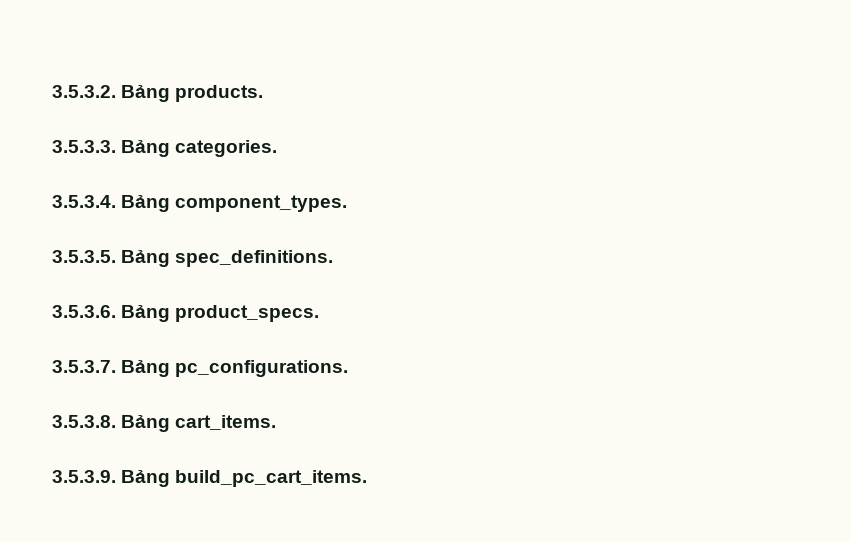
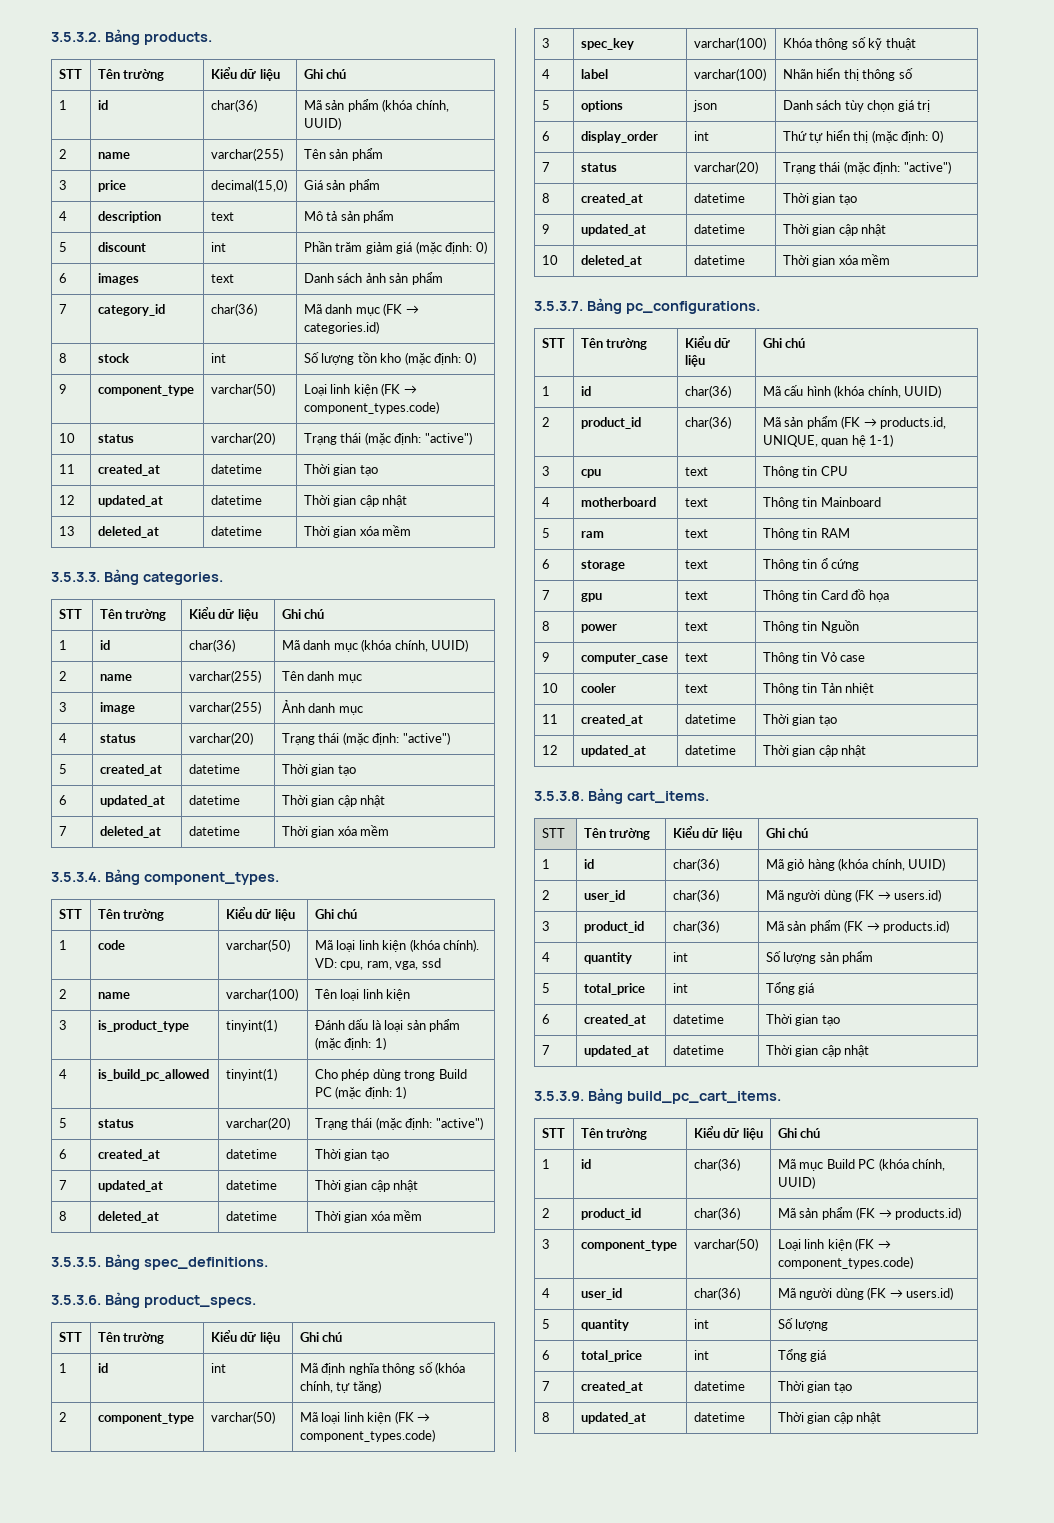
[52,140,278,157] [52,195,348,212] // 3.5.3.3. Bảng categories. // 3.5.3.4. Bảng component_types. -> [58,69,82,79] [97,69,165,81] [210,67,280,81] [303,69,347,79] [58,100,67,110] [97,100,108,110] [210,99,257,112] [303,99,449,112] [303,117,341,130] [58,149,67,159] [97,152,130,159] [210,148,283,161] [303,148,383,161] [58,180,67,190] [97,180,126,192] [210,179,287,192] [303,179,380,192] [58,211,67,221] [97,211,161,223] [210,212,234,221] [303,210,395,223] [58,242,67,252] [97,242,146,252] [210,242,226,252] [303,241,487,254] [58,273,67,283] [97,273,139,285] [210,274,234,283] [303,272,443,285] [58,304,67,314] [97,304,165,316] [210,303,257,316] [303,303,419,316] [303,321,379,334] [58,353,67,363] [97,353,129,363] [210,353,226,363] [303,352,476,365] [58,384,67,394] [97,385,194,396] [210,383,275,396] [303,383,417,396] [303,401,439,414] [58,433,75,443] [97,434,134,443] [210,432,275,445] [303,432,472,445] [58,464,75,474] [97,464,160,476] [210,464,262,474] [303,464,378,476] [58,495,75,505] [97,495,163,507] [210,495,262,505] [303,495,408,507] [58,526,75,536] [97,526,159,538] [210,526,262,536] [303,525,412,538] [51,569,223,585] [58,609,82,619] [99,609,167,621] [188,607,258,621] [281,609,325,619] [58,640,67,650] [99,640,110,650] [188,639,235,652] [281,639,469,652] [58,671,67,681] [99,674,132,681] [188,670,261,683] [281,671,362,683] [58,702,67,712] [99,702,135,714] [188,701,261,714] [281,700,363,715] [58,733,67,743] [99,734,136,743] [188,732,253,745] [281,732,450,745] [58,764,67,774] [99,764,162,776] [188,764,240,774] [281,764,356,776] [58,795,67,805] [99,795,165,807] [188,795,240,805] [281,795,386,807] [58,826,67,836] [99,826,161,838] [188,826,240,836] [281,825,390,838] [51,869,279,885] [58,909,82,919] [97,909,165,921] [225,907,295,921] [314,909,358,919] [58,940,67,950] [97,940,125,950] [225,939,290,952] [314,939,480,952] [314,958,441,970] [58,989,67,999] [97,992,130,999] [225,988,298,1001] [314,989,411,1001] [58,1020,67,1030] [97,1020,189,1032] [225,1019,277,1032] [314,1019,461,1032] [314,1037,386,1050] [58,1069,67,1079] [97,1069,209,1081] [225,1068,277,1081] [314,1069,467,1081] [314,1086,407,1099] [58,1118,67,1128] [97,1119,134,1128] [225,1117,290,1130] [314,1117,483,1130] [58,1149,67,1159] [97,1149,160,1161] [225,1149,277,1159] [314,1149,389,1161] [58,1180,67,1190] [97,1180,163,1192] [225,1180,277,1190] [314,1180,419,1192] [58,1211,67,1221] [97,1211,159,1223] [225,1211,277,1221] [314,1210,423,1223] // STT | Tên trường | Kiểu dữ liệu | Ghi chú // 1 | id | char(36) | Mã sản phẩm (khóa chính, UUID) // 2 | name | varchar(255) | Tên sản phẩm // 3 | price | decimal(15,0) | Giá sản phẩm // 4 | description | text | Mô tả sản phẩm // 5 | discount | int | Phần trăm giảm giá (mặc định: 0) // 6 | images | text | Danh sách ảnh sản phẩm // 7 | category_id | char(36) | Mã danh mục (FK → categories.id) // 8 | stock | int | Số lượng tồn kho (mặc định: 0) // 9 | component_type | varchar(50) | Loại linh kiện (FK → component_types.code) // 10 | status | varchar(20) | Trạng thái (mặc định: "active") // 11 | created_at | datetime | Thời gian tạo // 12 | updated_at | datetime | Thời gian cập nhật // 13 | deleted_at | datetime | Thời gian xóa mềm // 3.5.3.3. Bảng categories. // STT | Tên trường | Kiểu dữ liệu | Ghi chú // 1 | id | char(36) | Mã danh mục (khóa chính, UUID) // 2 | name | varchar(255) | Tên danh mục // 3 | image | varchar(255) | Ảnh danh mục // 4 | status | varchar(20) | Trạng thái (mặc định: "active") // 5 | created_at | datetime | Thời gian tạo // 6 | updated_at | datetime | Thời gian cập nhật // 7 | deleted_at | datetime | Thời gian xóa mềm // 3.5.3.4. Bảng component_types. // STT | Tên trường | Kiểu dữ liệu | Ghi chú // 1 | code | varchar(50) | Mã loại linh kiện (khóa chính). VD: cpu, ram, vga, ssd // 2 | name | varchar(100) | Tên loại linh kiện // 3 | is_product_type | tinyint(1) | Đánh dấu là loại sản phẩm (mặc định: 1) // 4 | is_build_pc_allowed | tinyint(1) | Cho phép dùng trong Build PC (mặc định: 1) // 5 | status | varchar(20) | Trạng thái (mặc định: "active") // 6 | created_at | datetime | Thời gian tạo // 7 | updated_at | datetime | Thời gian cập nhật // 8 | deleted_at | datetime | Thời gian xóa mềm
[52,360,349,377] [52,415,277,432] [52,470,368,487] // 3.5.3.7. Bảng pc_configurations. // 3.5.3.8. Bảng cart_items. // 3.5.3.9. Bảng build_pc_cart_items. -> [58,1332,82,1342] [97,1332,165,1344] [210,1330,280,1344] [299,1332,343,1342] [58,1363,67,1373] [97,1363,108,1373] [210,1363,226,1373] [299,1362,466,1375] [299,1380,381,1393] [58,1412,67,1422] [97,1413,194,1424] [210,1411,275,1424] [299,1411,431,1424] [299,1429,435,1442] [541,38,550,48] [580,38,634,50] [693,37,766,50] [782,37,916,50] [541,69,550,79] [580,69,608,79] [693,68,766,81] [782,68,913,81] [541,100,550,110] [580,100,623,112] [692,100,717,112] [782,100,931,112] [541,131,550,141] [580,131,658,143] [693,131,709,141] [782,130,943,143] [541,162,550,172] [580,163,617,172] [693,161,758,174] [782,161,951,174] [541,193,550,203] [580,193,643,205] [693,193,745,203] [782,193,857,205] [541,224,550,234] [580,224,646,236] [693,224,745,234] [782,224,887,236] [541,255,558,265] [580,255,642,267] [693,255,745,265] [782,254,891,267] [534,298,760,314] [541,338,565,348] [580,338,648,350] [684,336,731,348] [684,355,705,367] [762,338,806,348] [541,386,550,396] [580,386,591,396] [684,385,731,398] [762,385,942,398] [541,417,550,427] [580,417,641,429] [684,416,731,429] [762,416,947,429] [762,434,894,447] [541,466,550,476] [580,469,601,478] [684,467,708,476] [762,466,848,478] [541,497,550,507] [580,497,656,507] [684,498,708,507] [762,497,881,509] [541,528,550,538] [580,531,604,538] [684,529,708,538] [762,528,850,540] [541,559,550,569] [580,560,625,571] [684,560,708,569] [762,558,860,571] [541,590,550,600] [580,593,602,602] [684,591,708,600] [762,589,889,602] [541,621,550,631] [580,624,617,633] [684,622,708,631] [762,620,859,633] [541,652,550,662] [580,653,668,664] [684,653,708,662] [762,652,866,664] [541,683,558,693] [580,683,616,693] [684,684,708,693] [762,683,875,695] [541,714,558,724] [580,714,643,726] [684,714,736,724] [762,714,837,726] [541,745,558,755] [580,745,646,757] [684,745,736,755] [762,745,867,757] [534,788,709,804] [541,828,565,838] [583,828,651,840] [672,826,742,840] [765,828,809,838] [541,859,550,869] [583,859,594,869] [672,858,719,871] [765,858,946,871] [541,890,550,900] [583,890,625,902] [672,889,719,902] [765,889,942,902] [541,921,550,931] [583,921,644,933] [672,920,719,933] [765,920,950,933] [541,952,550,962] [583,952,632,964] [672,952,688,962] [765,951,874,964] [541,983,550,993] [583,983,645,995] [672,983,688,993] [765,982,815,995] [541,1014,550,1024] [583,1014,646,1026] [672,1014,724,1024] [765,1014,840,1026] [541,1045,550,1055] [583,1045,649,1057] [672,1045,724,1055] [765,1045,870,1057] [534,1088,781,1104] [541,1128,565,1138] [580,1128,648,1140] [693,1126,763,1140] [777,1128,821,1138] [541,1159,550,1169] [580,1159,591,1169] [693,1158,740,1171] [777,1158,946,1171] [777,1176,815,1189] [541,1208,550,1218] [580,1208,641,1220] [693,1207,740,1220] [777,1207,962,1220] [541,1239,550,1249] [580,1240,677,1251] [693,1238,758,1251] [777,1238,891,1251] [777,1256,913,1269] [541,1288,550,1298] [580,1288,622,1300] [693,1287,740,1300] [777,1287,954,1300] [541,1319,550,1329] [580,1319,629,1331] [693,1319,709,1329] [777,1318,829,1331] [541,1350,550,1360] [580,1350,642,1362] [693,1350,709,1360] [777,1349,827,1362] [541,1381,550,1391] [580,1381,643,1393] [693,1381,745,1391] [777,1381,852,1393] [541,1412,550,1422] [580,1412,646,1424] [693,1412,745,1422] [777,1412,882,1424] // STT | Tên trường | Kiểu dữ liệu | Ghi chú // 1 | id | int | Mã định nghĩa thông số (khóa chính, tự tăng) // 2 | component_type | varchar(50) | Mã loại linh kiện (FK → component_types.code) // 3 | spec_key | varchar(100) | Khóa thông số kỹ thuật // 4 | label | varchar(100) | Nhãn hiển thị thông số // 5 | options | json | Danh sách tùy chọn giá trị // 6 | display_order | int | Thứ tự hiển thị (mặc định: 0) // 7 | status | varchar(20) | Trạng thái (mặc định: "active") // 8 | created_at | datetime | Thời gian tạo // 9 | updated_at | datetime | Thời gian cập nhật // 10 | deleted_at | datetime | Thời gian xóa mềm // 3.5.3.7. Bảng pc_configurations. // STT | Tên trường | Kiểu dữ liệu | Ghi chú // 1 | id | char(36) | Mã cấu hình (khóa chính, UUID) // 2 | product_id | char(36) | Mã sản phẩm (FK → products.id, UNIQUE, quan hệ 1-1) // 3 | cpu | text | Thông tin CPU // 4 | motherboard | text | Thông tin Mainboard // 5 | ram | text | Thông tin RAM // 6 | storage | text | Thông tin ổ cứng // 7 | gpu | text | Thông tin Card đồ họa // 8 | power | text | Thông tin Nguồn // 9 | computer_case | text | Thông tin Vỏ case // 10 | cooler | text | Thông tin Tản nhiệt // 11 | created_at | datetime | Thời gian tạo // 12 | updated_at | datetime | Thời gian cập nhật // 3.5.3.8. Bảng cart_items. // STT | Tên trường | Kiểu dữ liệu | Ghi chú // 1 | id | char(36) | Mã giỏ hàng (khóa chính, UUID) // 2 | user_id | char(36) | Mã người dùng (FK → users.id) // 3 | product_id | char(36) | Mã sản phẩm (FK → products.id) // 4 | quantity | int | Số lượng sản phẩm // 5 | total_price | int | Tổng giá // 6 | created_at | datetime | Thời gian tạo // 7 | updated_at | datetime | Thời gian cập nhật // 3.5.3.9. Bảng build_pc_cart_items. // STT | Tên trường | Kiểu dữ liệu | Ghi chú // 1 | id | char(36) | Mã mục Build PC (khóa chính, UUID) // 2 | product_id | char(36) | Mã sản phẩm (FK → products.id) // 3 | component_type | varchar(50) | Loại linh kiện (FK → component_types.code) // 4 | user_id | char(36) | Mã người dùng (FK → users.id) // 5 | quantity | int | Số lượng // 6 | total_price | int | Tổng giá // 7 | created_at | datetime | Thời gian tạo // 8 | updated_at | datetime | Thời gian cập nhật

